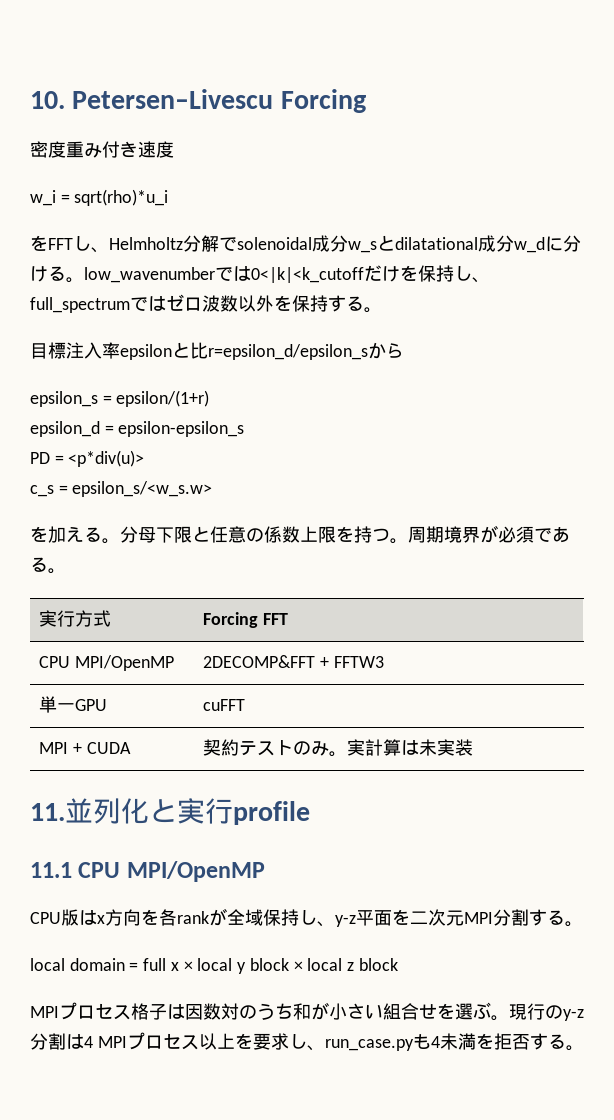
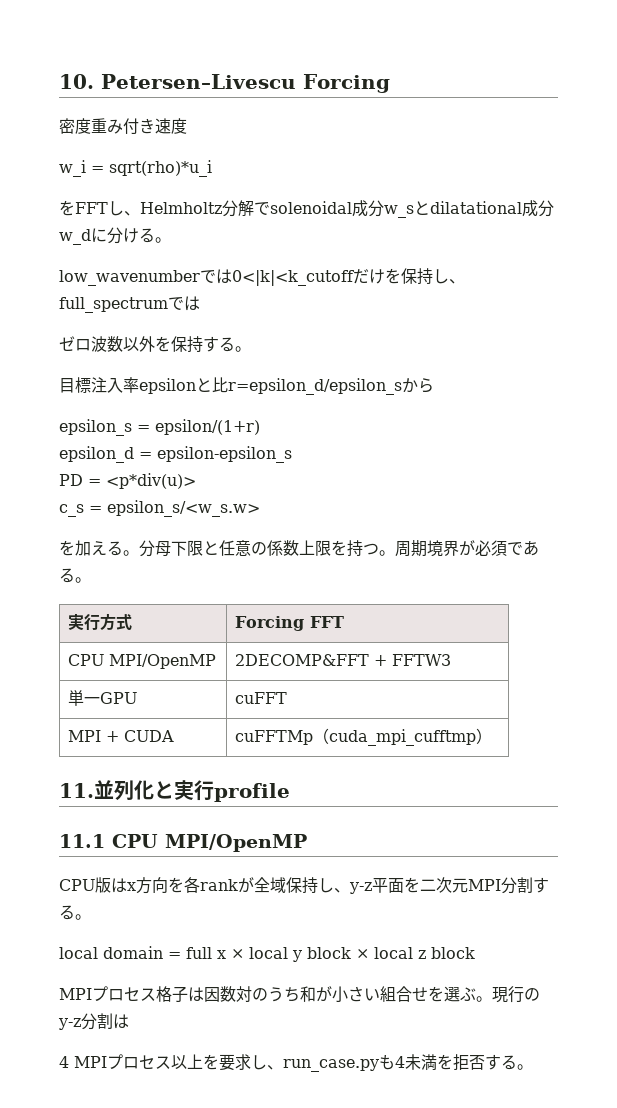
(84, 280) none -> (171, 240) //
(166, 303) none -> (200, 303) //
[203,739,474,757] 契約テストのみ。実計算は未実装 -> [234,728,492,746] cuFFTMp（cuda_mpi_cufftmp）
(84, 1041) none -> (129, 1021) //

